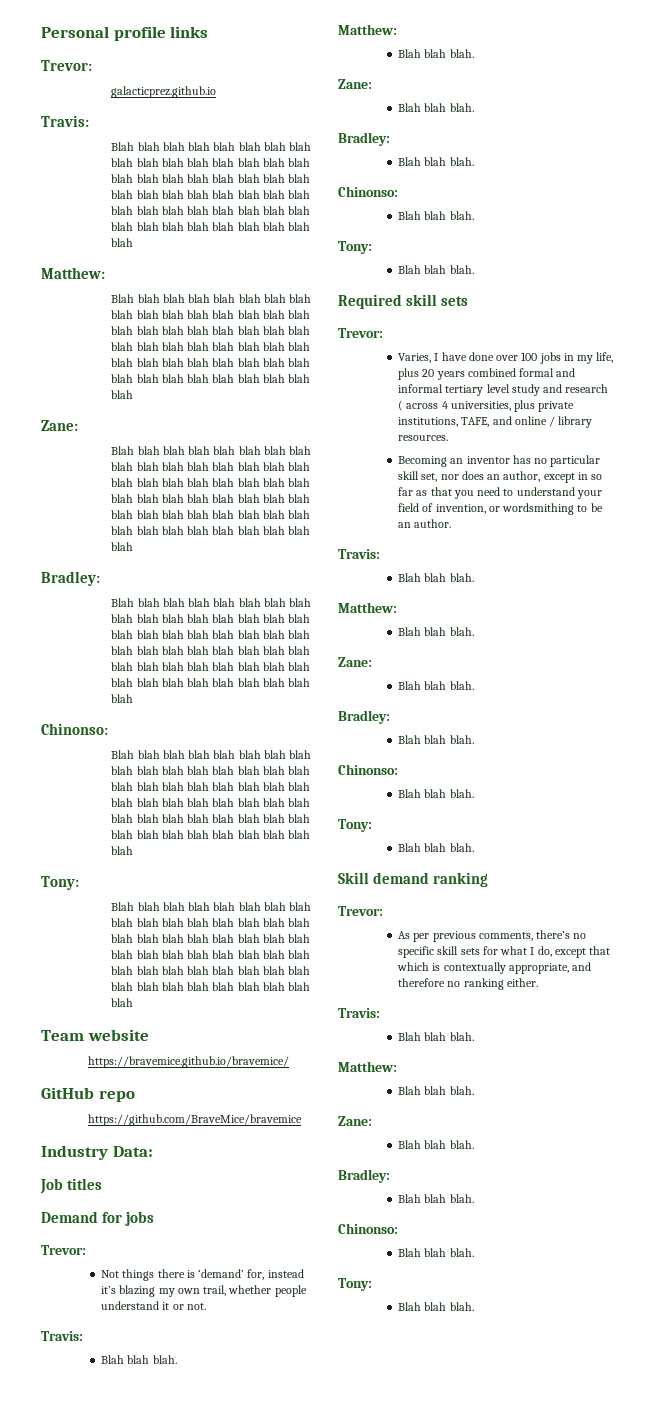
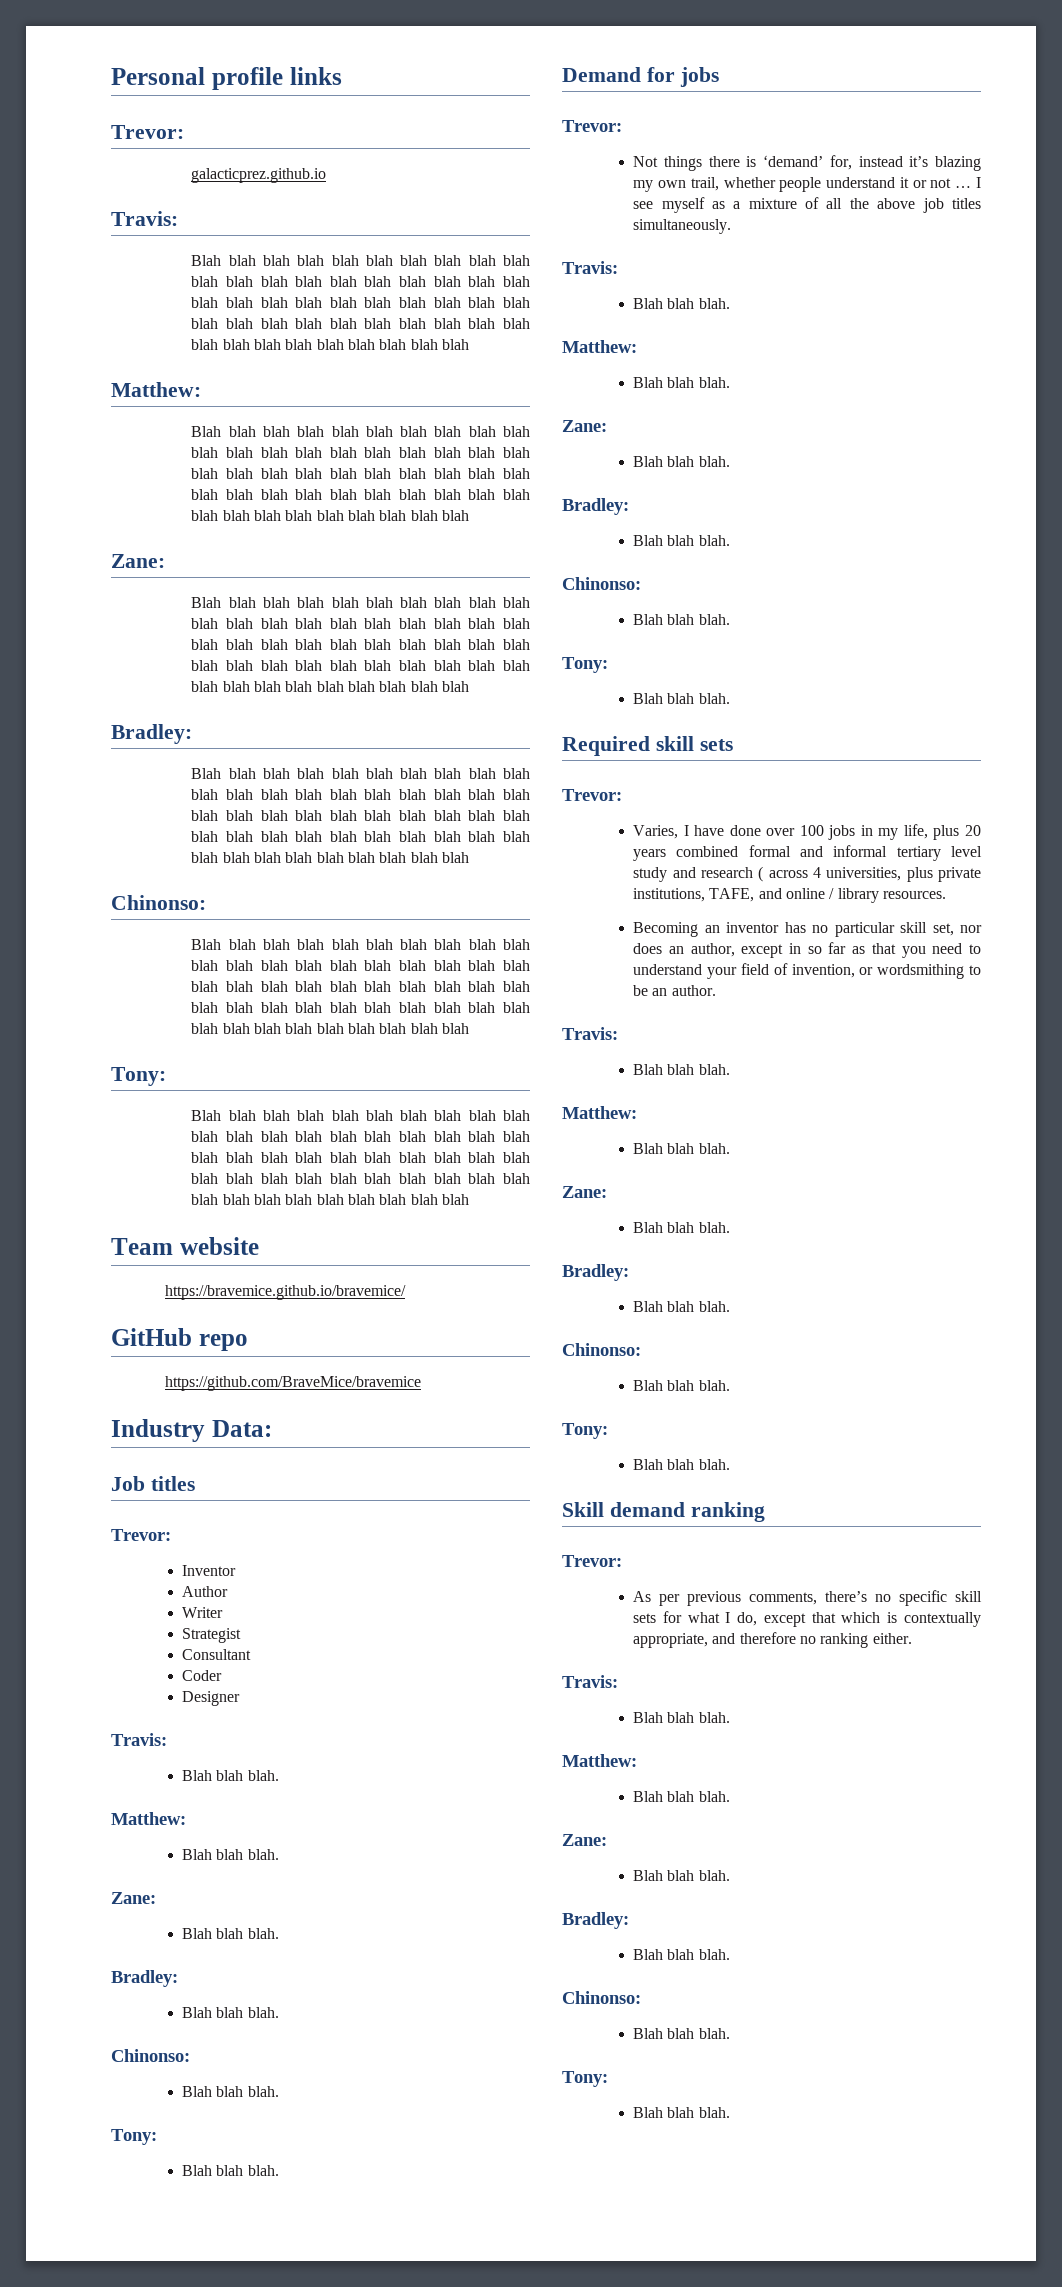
(103, 1184) none -> [111,1529,171,1541] [182,1565,237,1576] [182,1586,229,1597] [182,1607,224,1618] [182,1628,242,1643] [182,1649,252,1660] [182,1670,223,1681] [182,1691,241,1706] [111,1733,167,1746] [182,1770,279,1781] [111,1812,186,1825] [182,1849,279,1860] [111,1892,156,1904] [182,1928,279,1939] [111,1970,178,1987] [182,2007,279,2018] [111,2049,190,2062] [182,2086,279,2097] [111,2129,157,2145] [182,2165,279,2176] // Trevor: // Inventor // Author // Writer // Strategist // Consultant // Coder // Designer // Travis: // Blah blah blah. // Matthew: // Blah blah blah. // Zane: // Blah blah blah. // Bradley: // Blah blah blah. // Chinonso: // Blah blah blah. // Tony: // Blah blah blah.
[186,1303,206,1310] not. -> [930,177,982,188] [633,197,981,213] [633,219,732,234] not … I see myself as a mixture of all the above job titles simultaneously.

